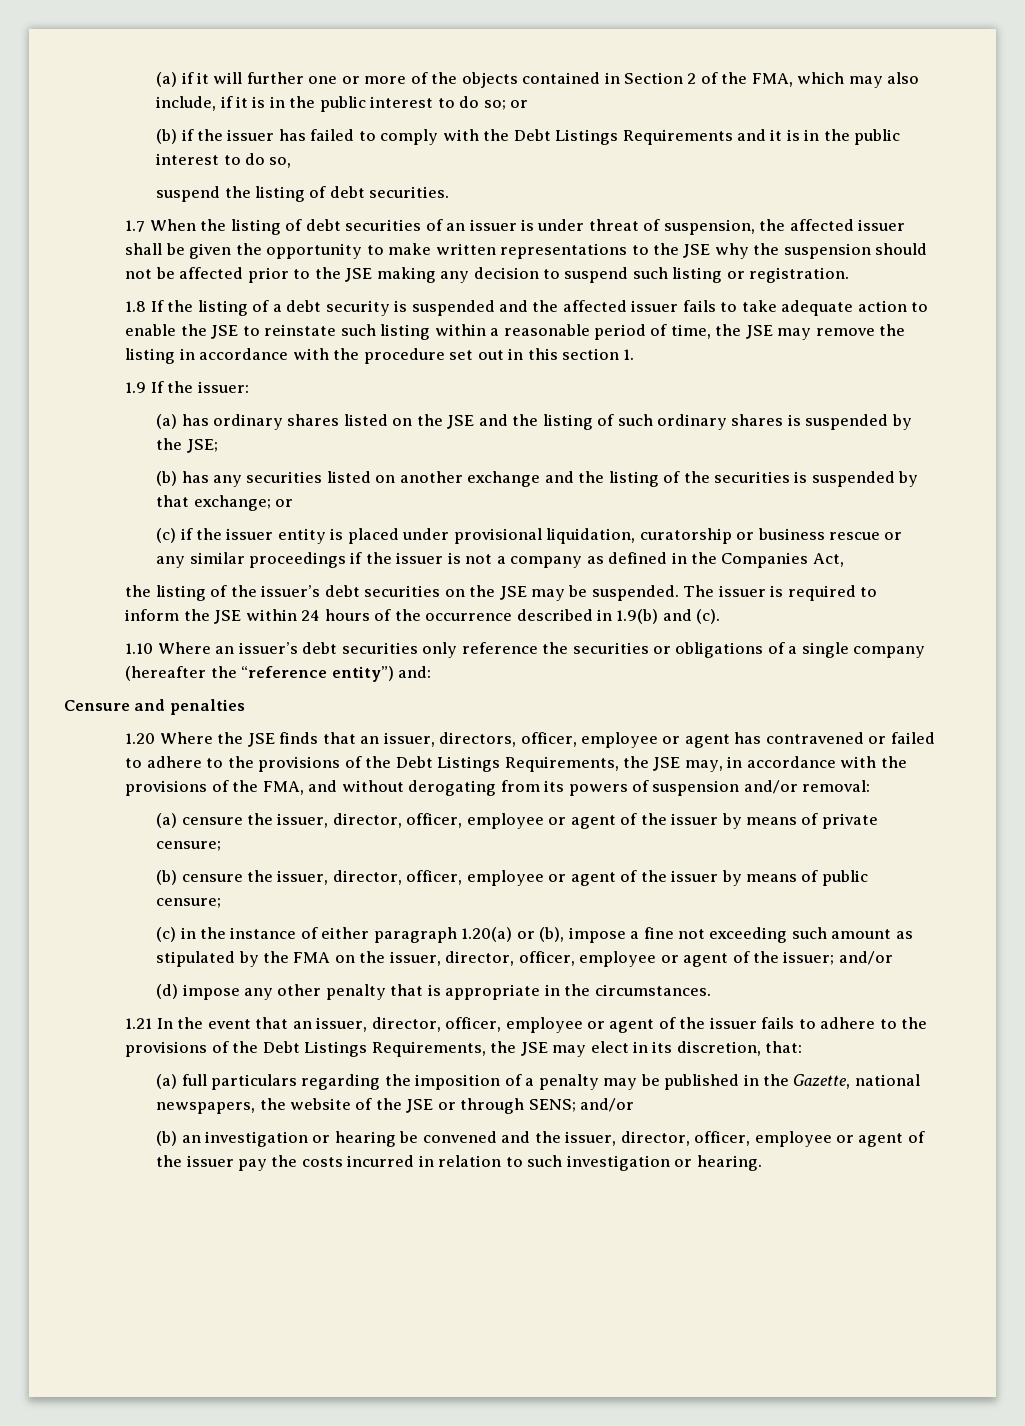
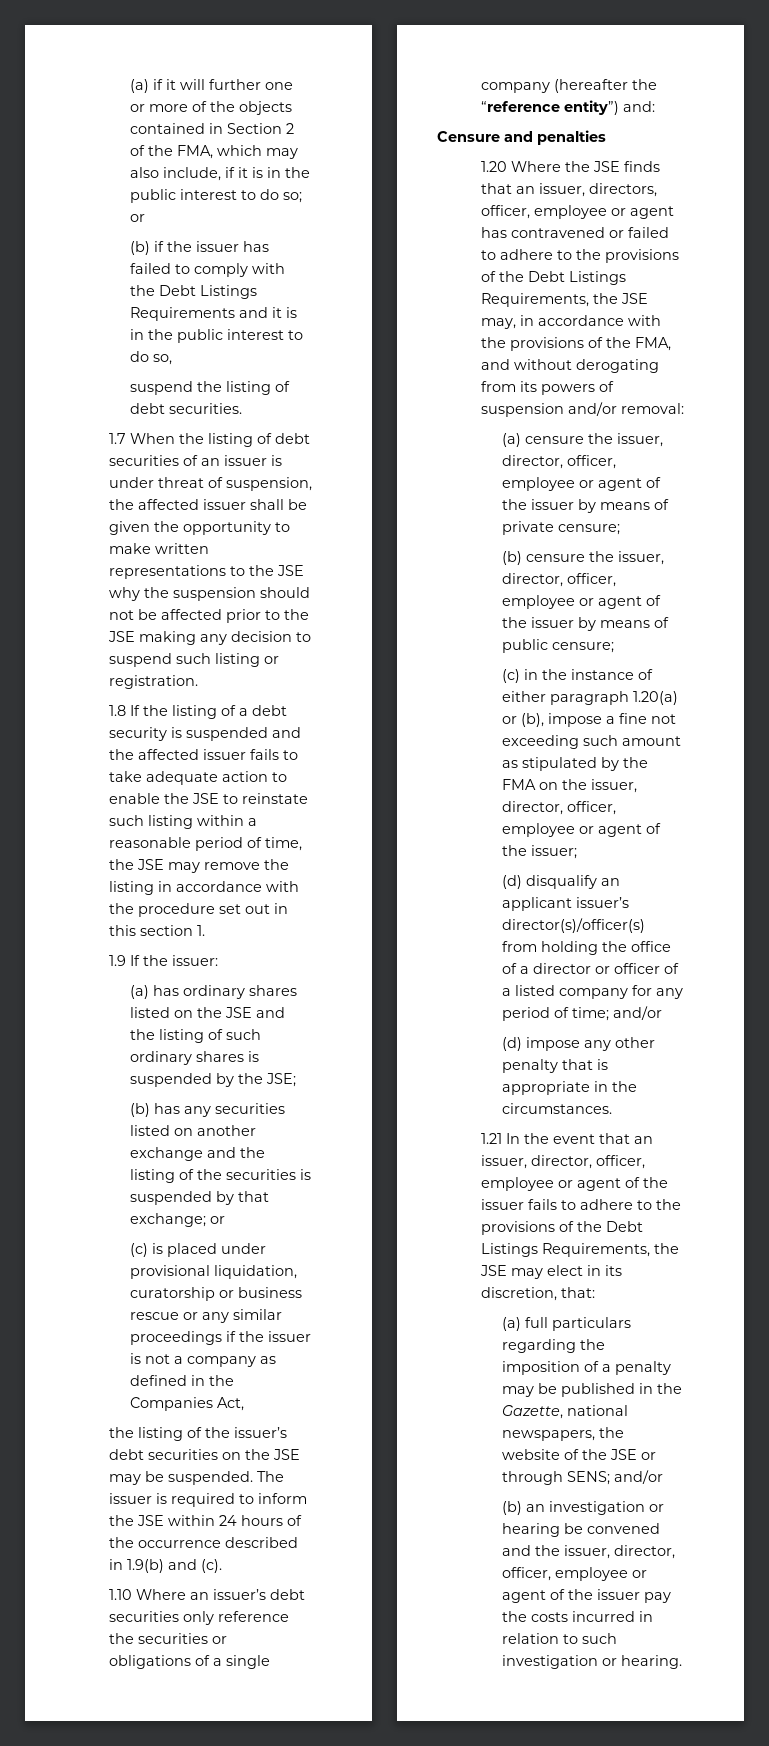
[180,528,326,544] if the issuer entity -> (149, 1250) none
(835, 958) none -> [502,875,621,889] [502,897,630,911] [502,918,646,933] [502,941,672,955] [502,963,680,974] [502,985,684,999] [502,1007,610,1021] // (d) disqualify an applicant issuer’s director(s)/officer(s) from holding the office of a director or officer of a listed company for any period of time;

